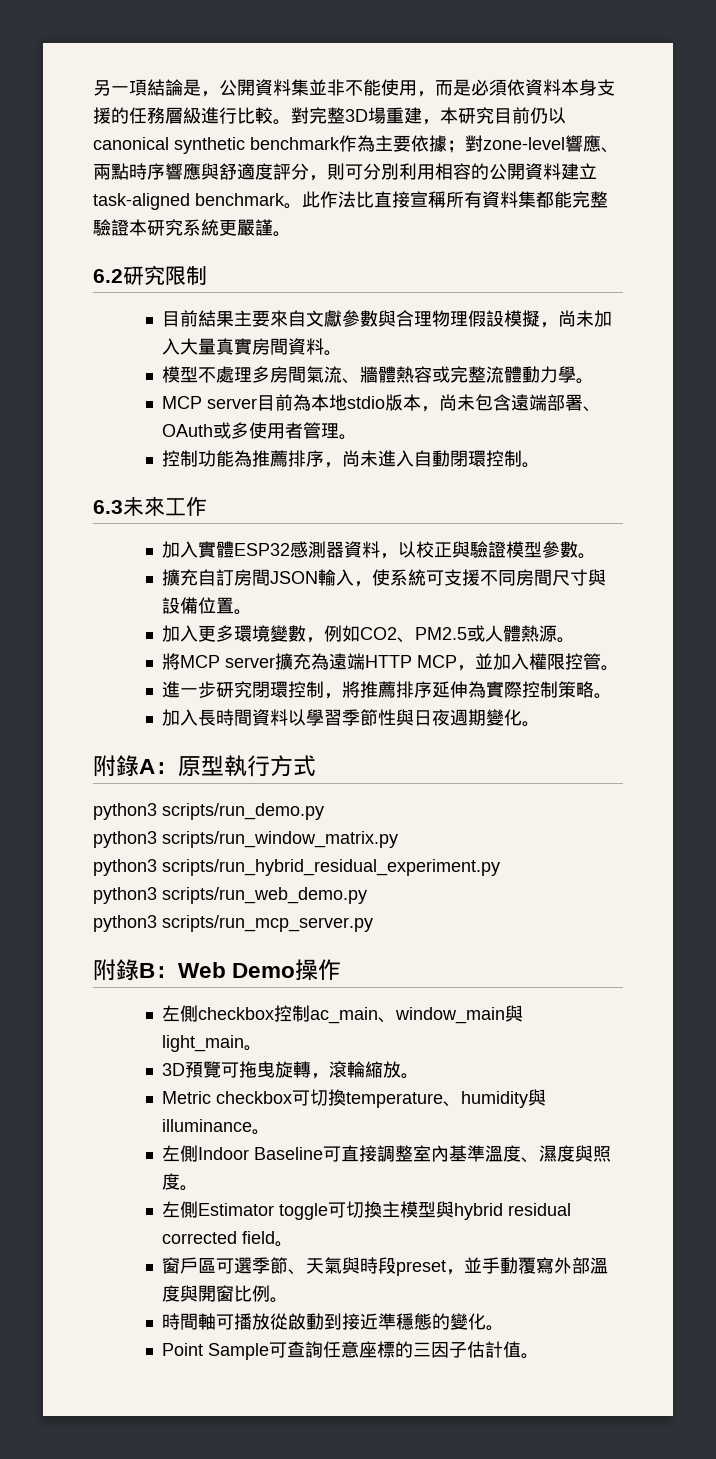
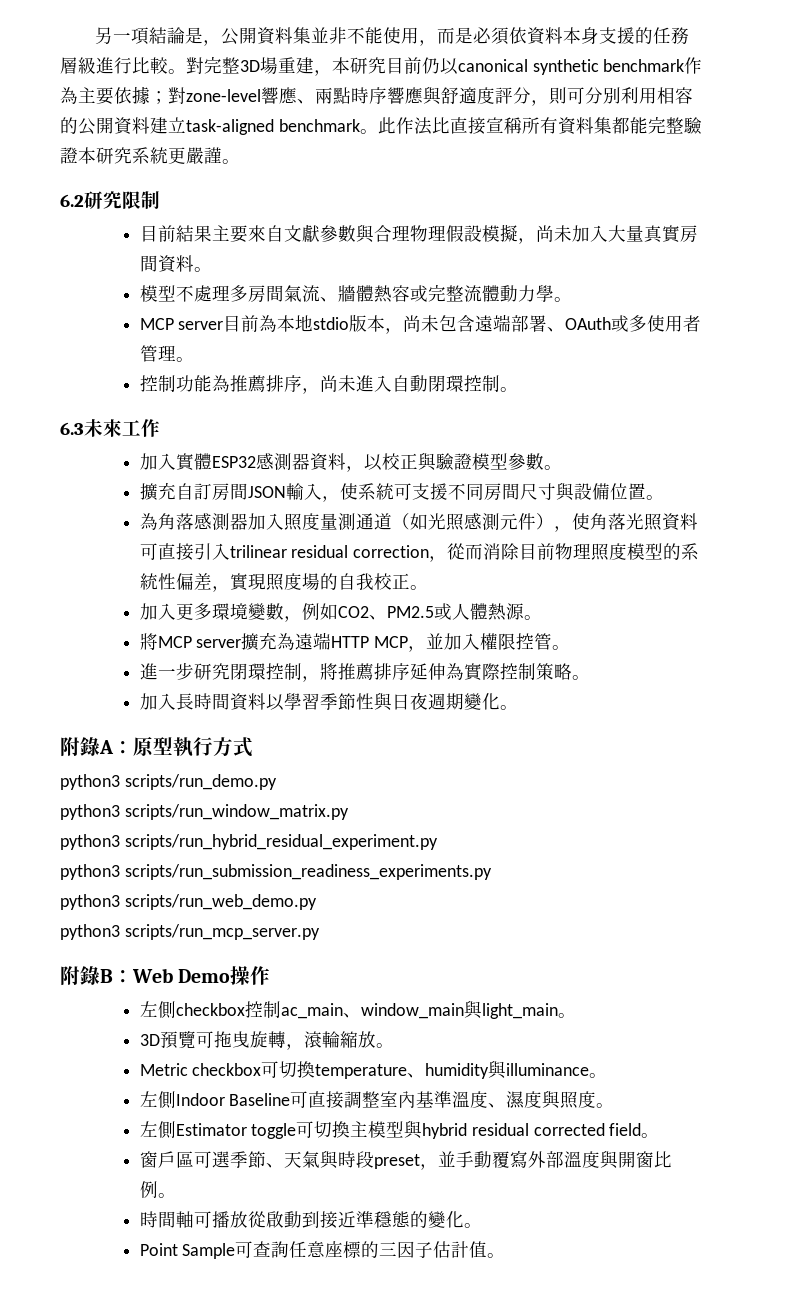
(253, 612) none -> [139,513,698,532] [139,543,699,562] [139,573,428,592] // 為角落感測器加入照度量測通道（如光照感測元件），使角落光照資料可直接引入trilinear residual correction，從而消除目前物理照度模型的系統性偏差，實現照度場的自我校正。
(500, 867) none -> [60,864,492,880] // python3 scripts/run_submission_readiness_experiments.py

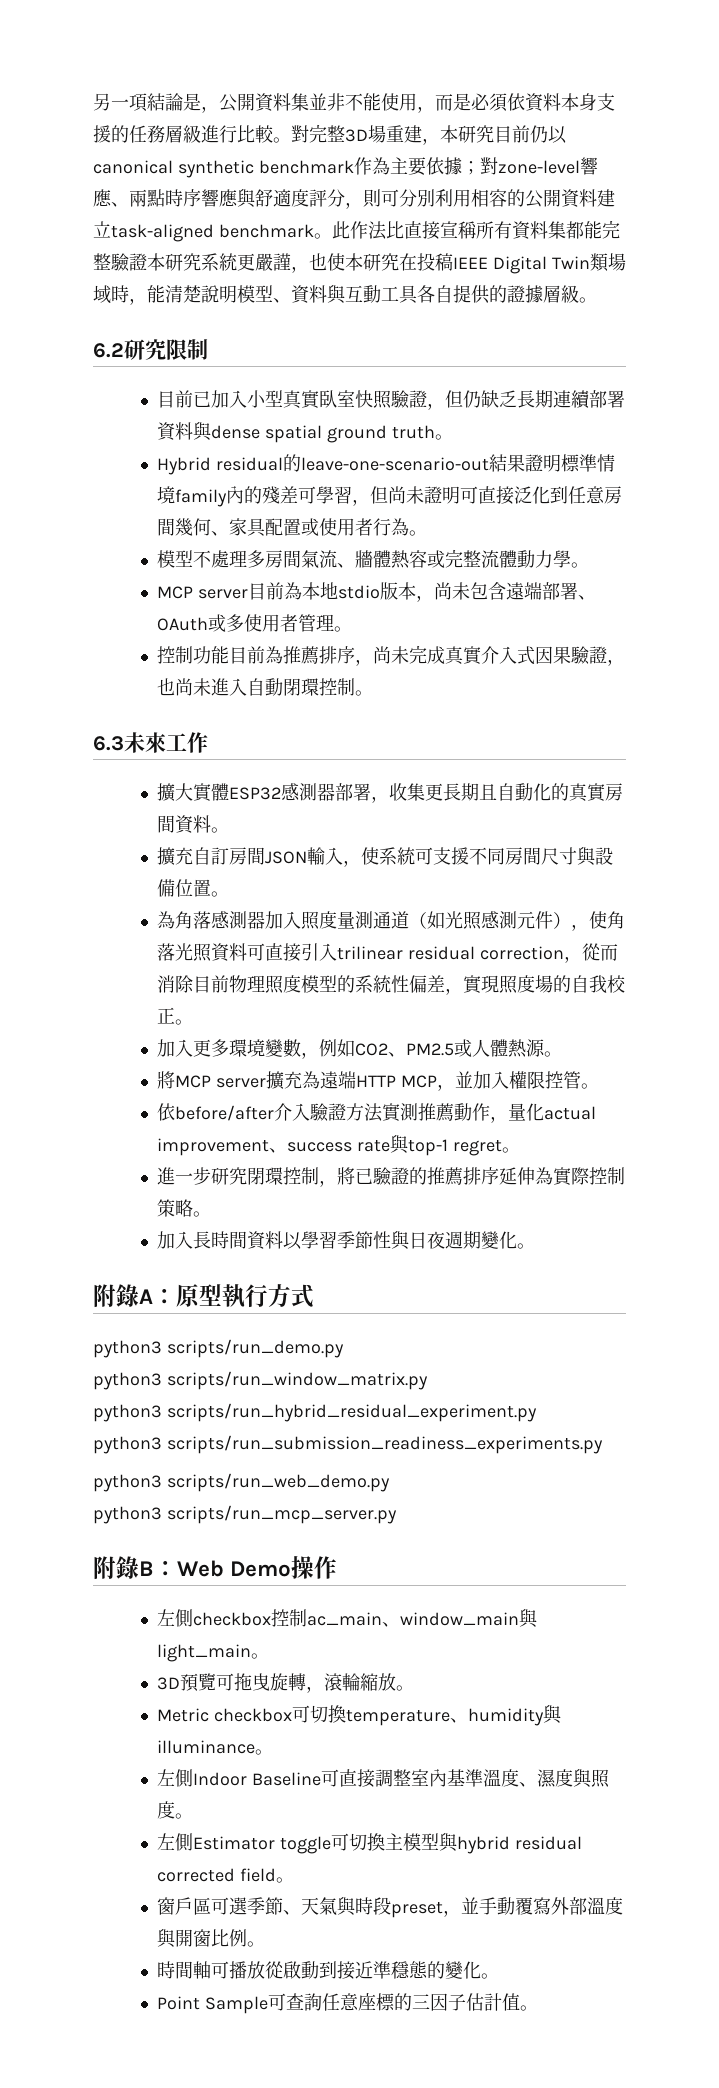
(222, 155) none -> [291,253,626,274] [93,284,579,305] ，也使本研究在投稿IEEE Digital Twin類場域時，能清楚說明模型、資料與互動工具各自提供的證據層級
[175,224,698,244] [139,255,194,273] 結果主要來自文獻參數與合理物理假設模擬，尚未加入大量真實房間資料 -> [193,390,626,410] [157,421,453,443] [157,454,616,475] [157,486,623,507] [157,518,410,537] 已加入小型真實臥室快照驗證，但仍缺乏長期連續部署資料與dense spatial ground truth。 // Hybrid residual的leave-one-scenario-out結果證明標準情境family內的殘差可學習，但尚未證明可直接泛化到任意房間幾何、家具配置或使用者行為
(212, 383) none -> [229,646,266,664] 目前
(356, 383) none -> [409,645,626,666] [157,678,212,696] 完成真實介入式因果驗證，也尚未
[139,453,176,470] 加入 -> [157,783,194,802] 擴大
[309,452,544,472] 資料，以校正與驗證模型參數 -> [335,783,624,803] [157,815,212,834] 部署，收集更長期且自動化的真實房間資料
(570, 647) none -> [157,1103,597,1123] [157,1134,520,1156] // 依before/after介入驗證方法實測推薦動作，量化actual improvement、success rate與top-1 regret。
(338, 671) none -> [355,1167,428,1186] 已驗證的

